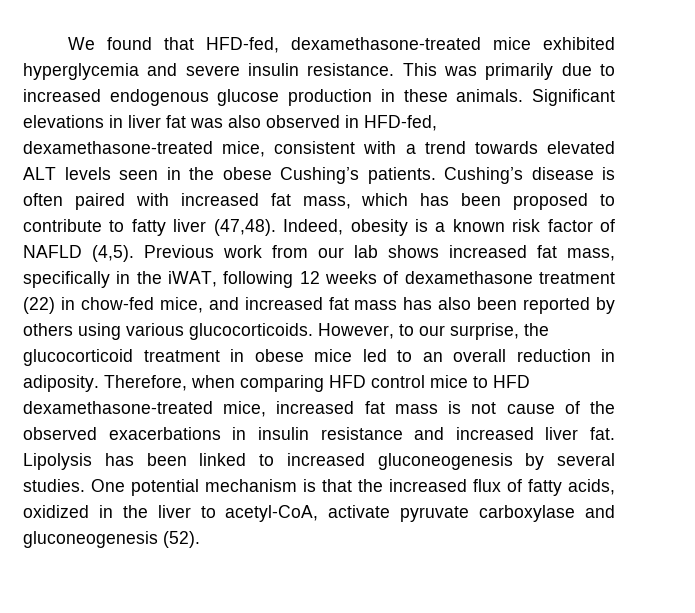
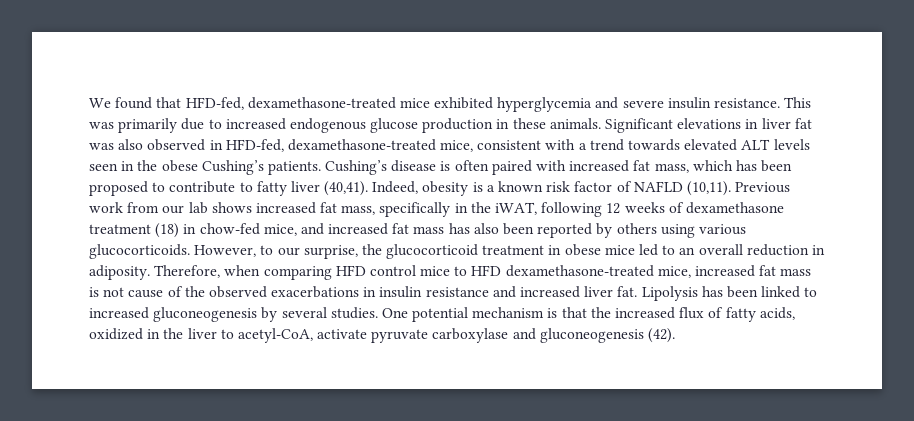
[213,219,276,236] (47,48). -> [324,181,369,196] (40,41).
[92,245,134,262] (4,5). -> [686,181,731,196] (10,11).
[23,297,55,314] (22) -> [155,223,180,238] (18)
[163,531,200,548] (52). -> [648,328,676,343] (42).

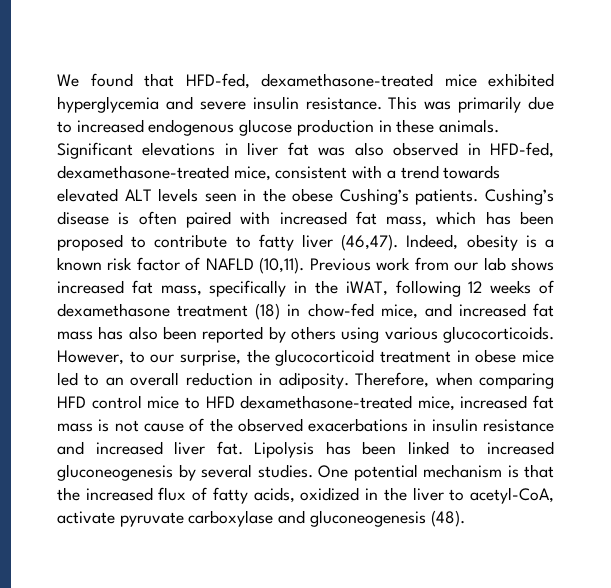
[324,181,369,196] (40,41). -> [341,234,399,251] (46,47).
[648,328,676,343] (42). -> [430,510,465,527] (48).

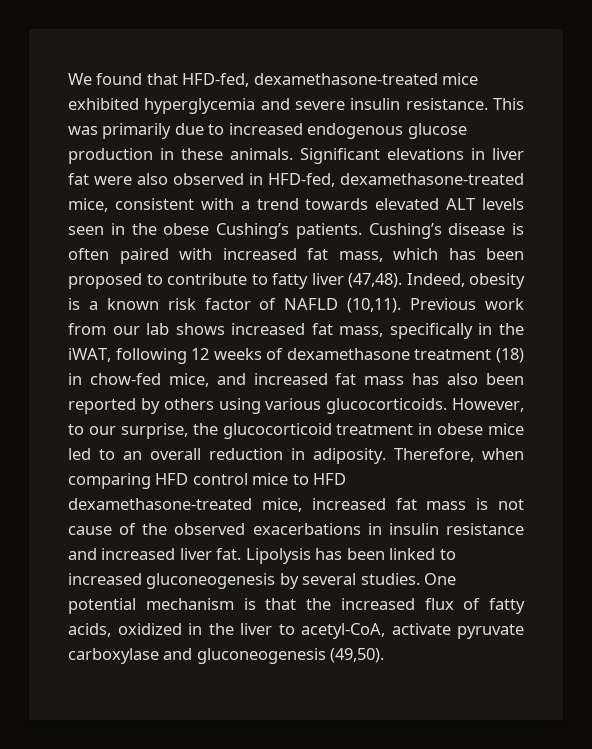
[318,147,346,156] was -> [94,176,132,185] were
[341,234,399,251] (46,47). -> [348,273,402,288] (47,48).
[430,510,465,527] (48). -> [330,648,385,663] (49,50).

